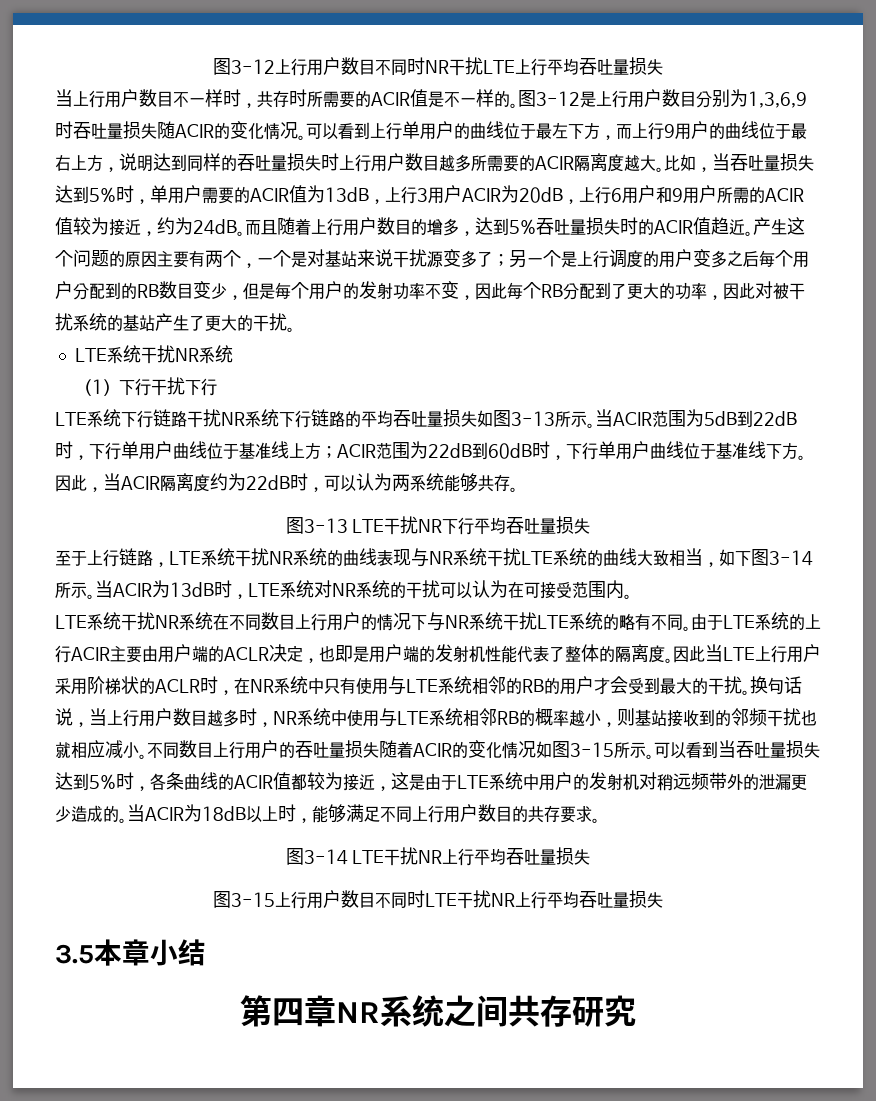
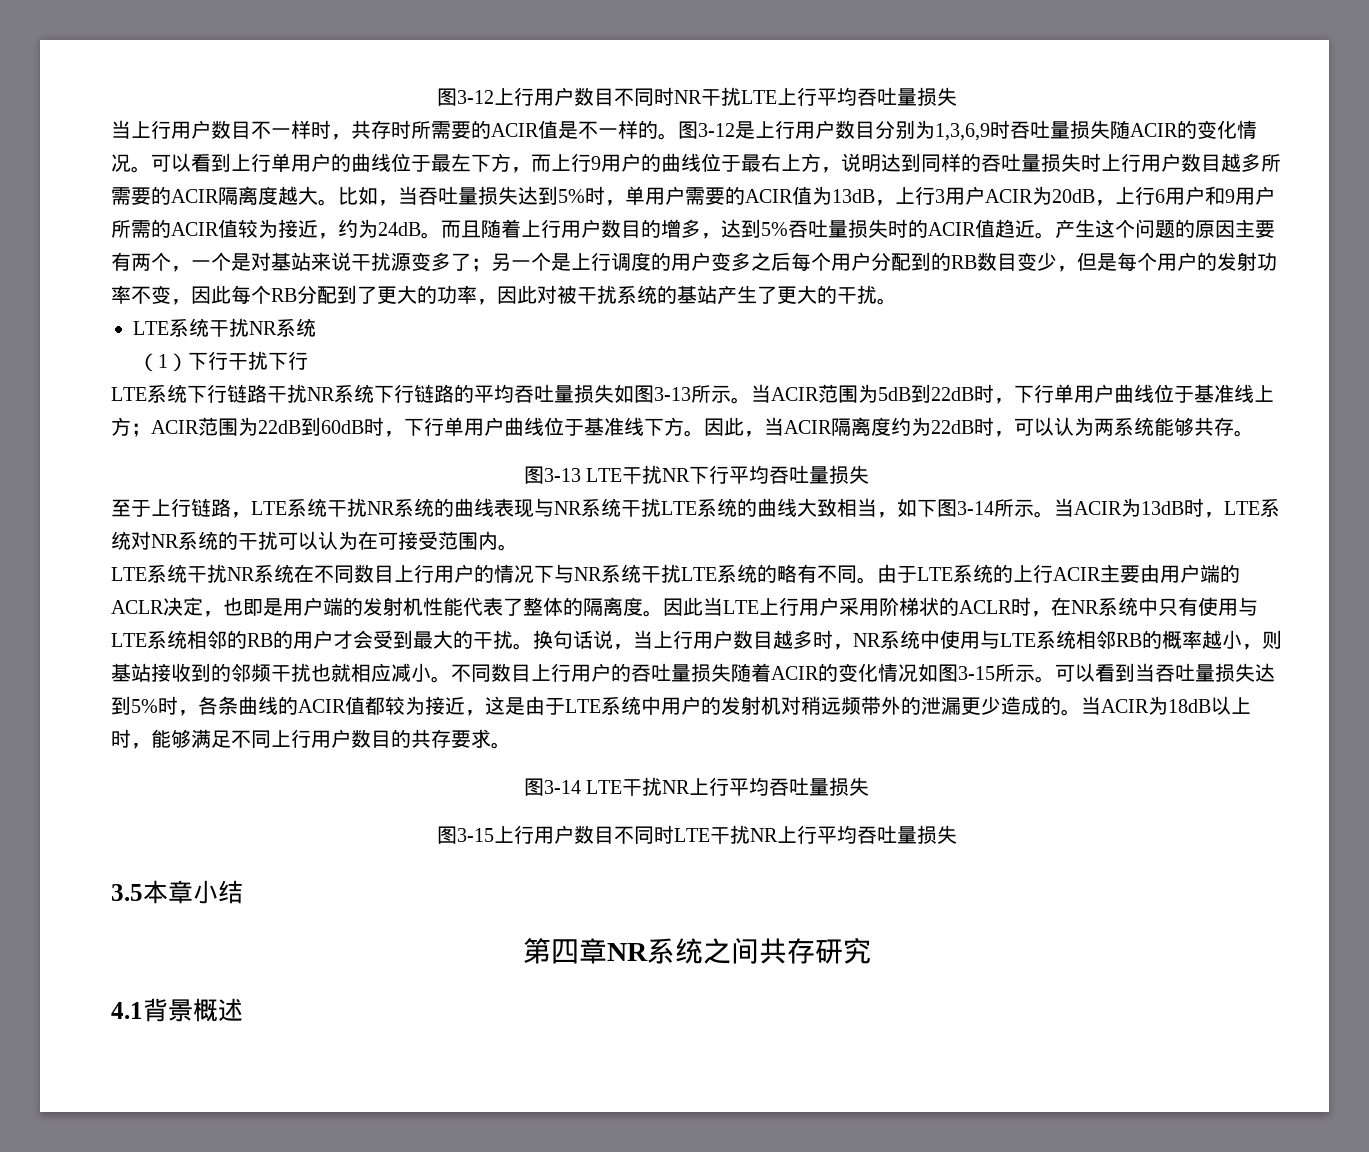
(636, 1011) none -> [111,998,243,1022] // 4.1背景概述

